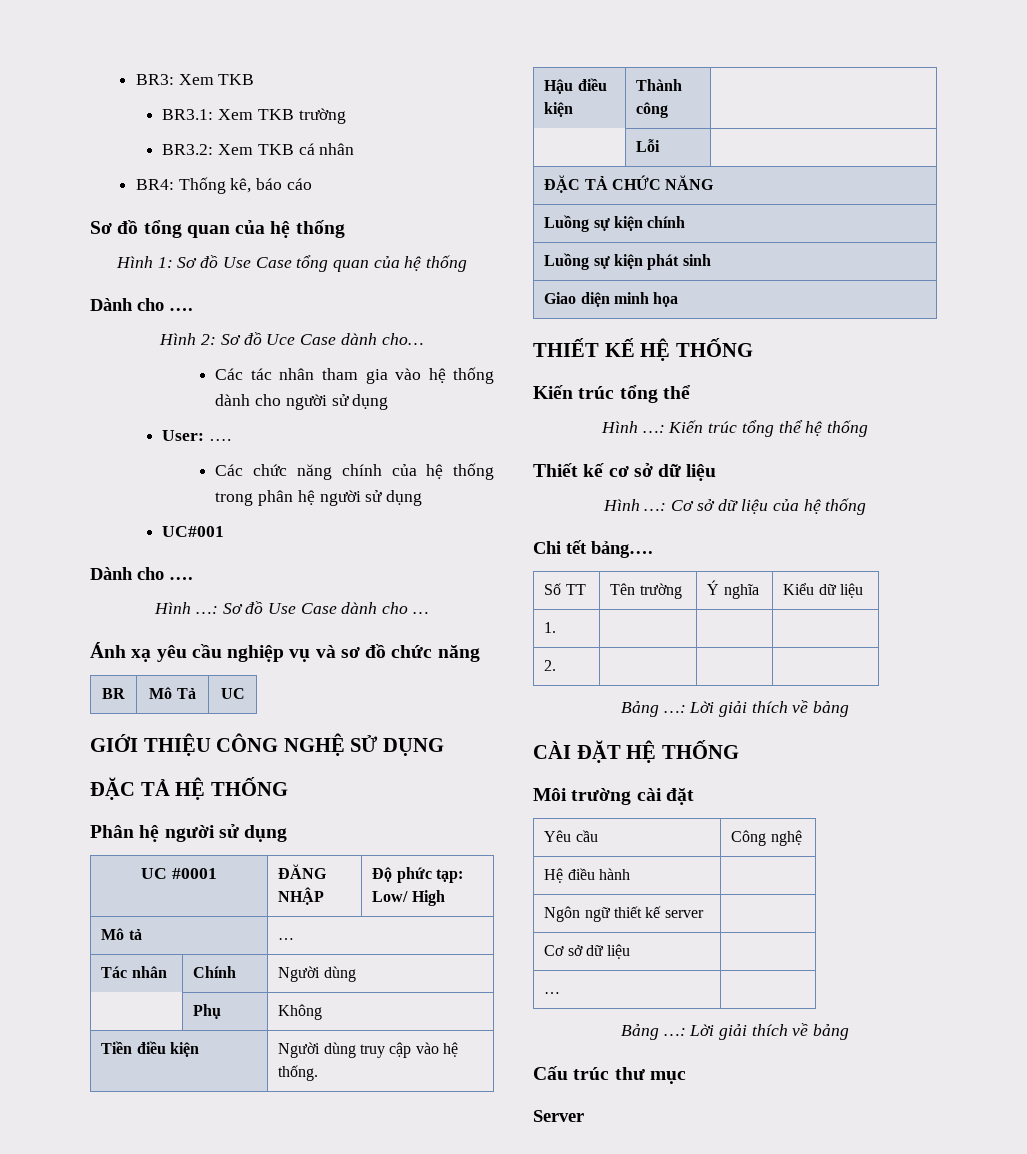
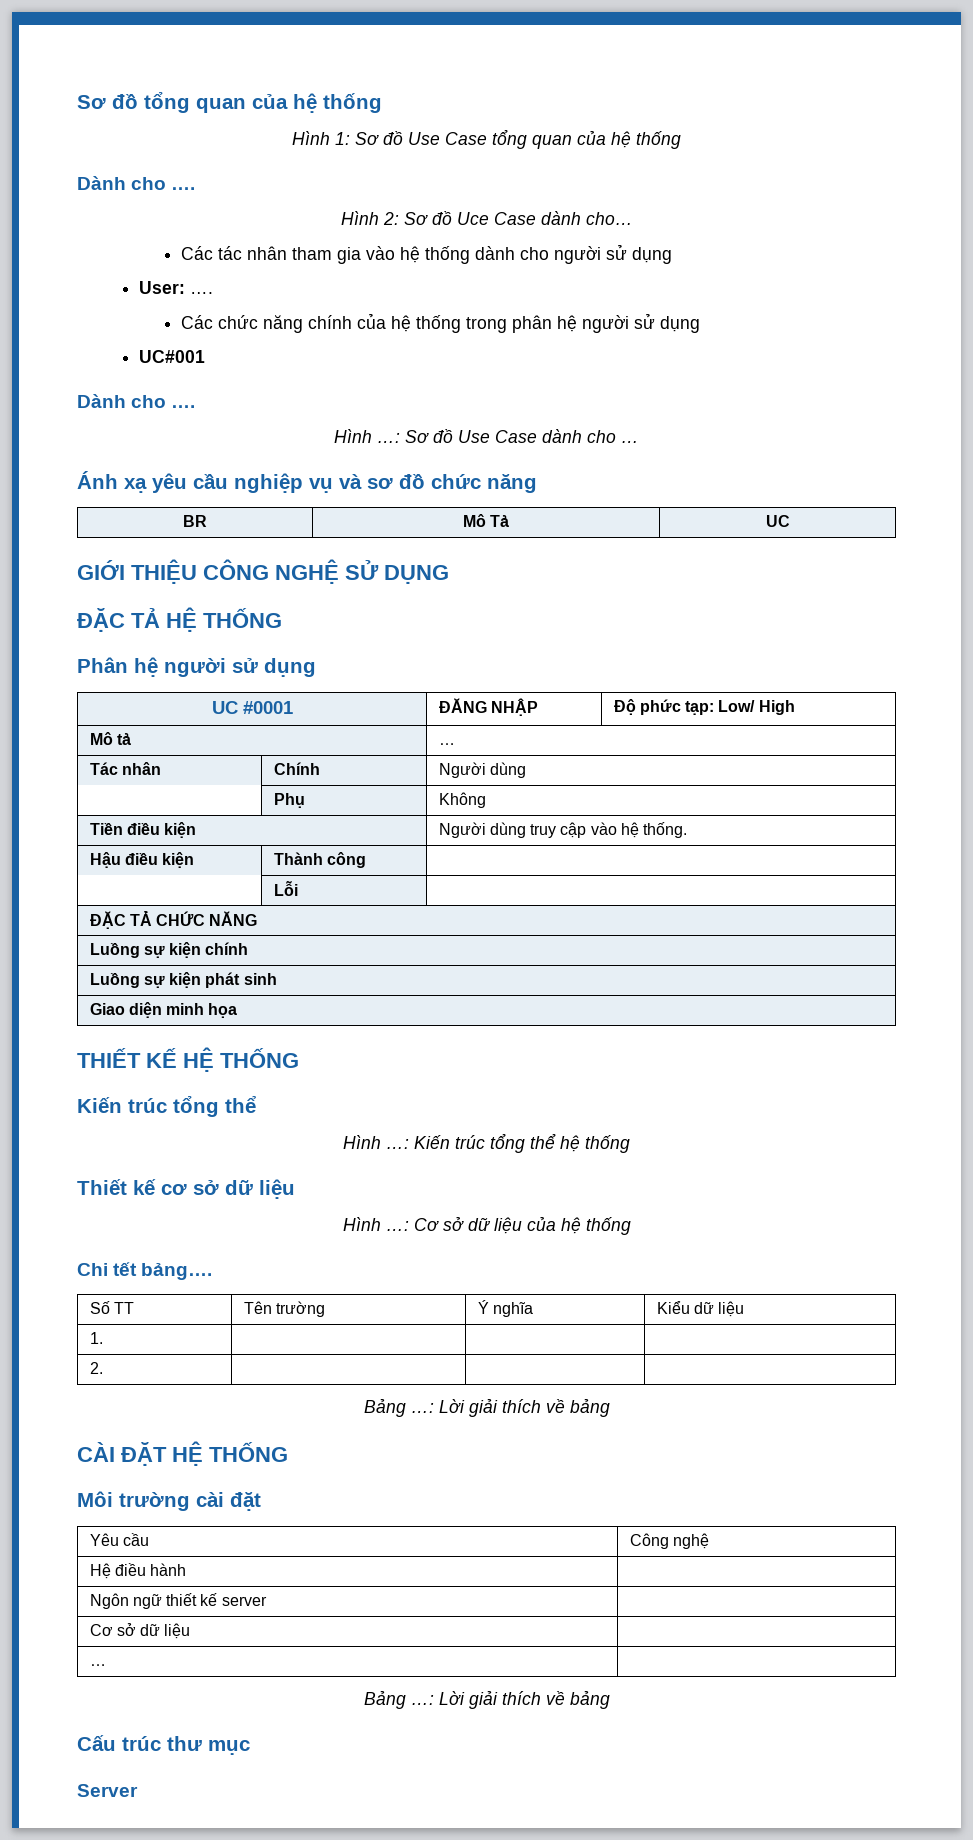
[135,74,255,85] [162,108,346,124] [162,143,355,155] [135,177,312,194] BR3: Xem TKB // BR3.1: Xem TKB trường // BR3.2: Xem TKB cá nhân // BR4: Thống kê, báo cáo // -> (77, 102) none

